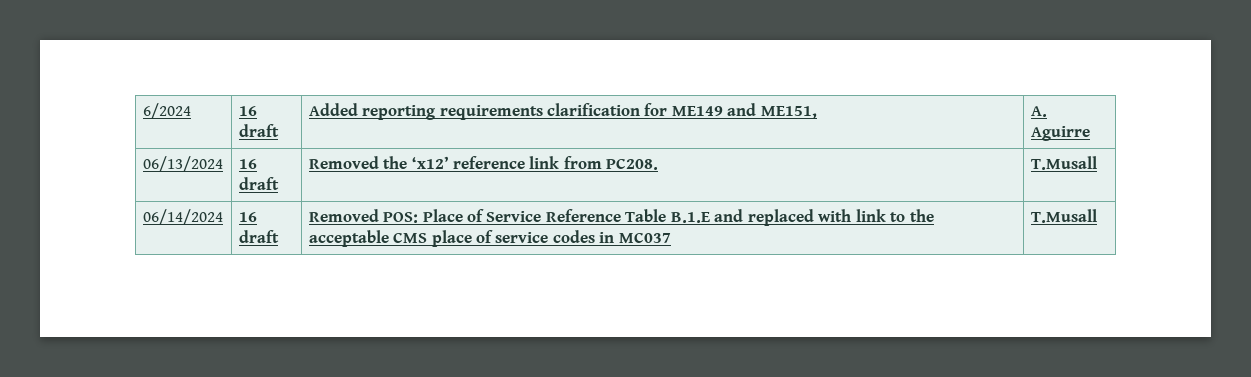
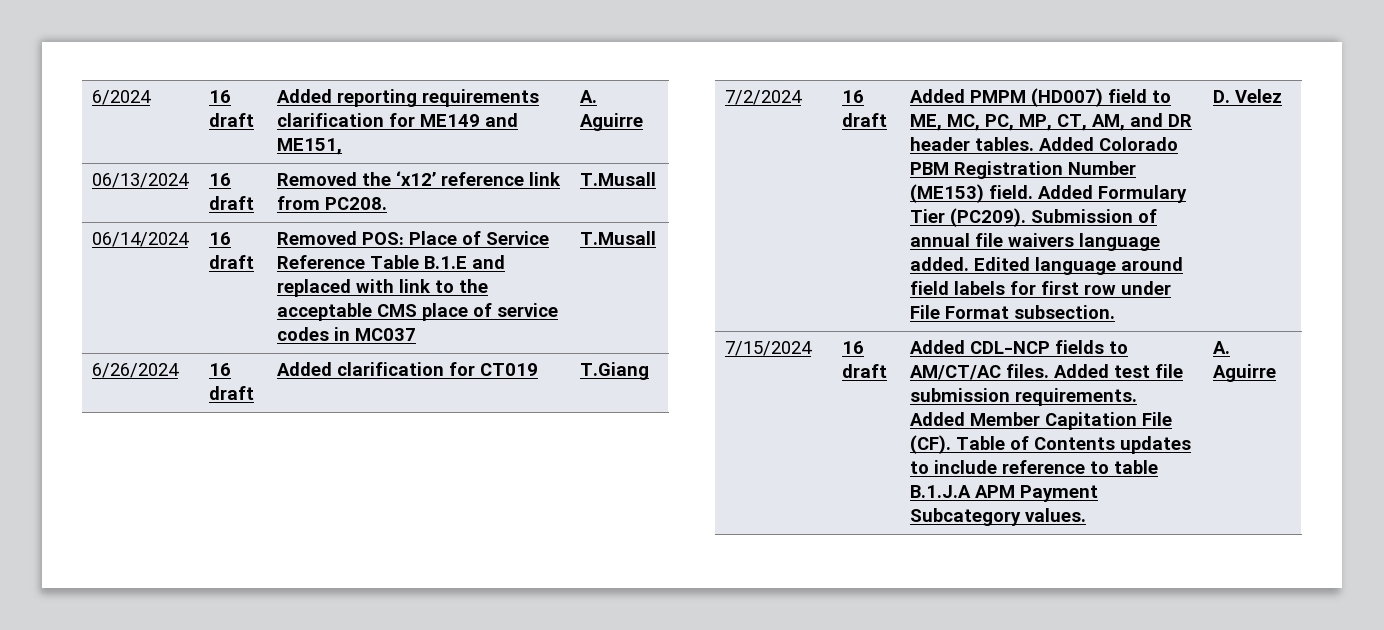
(1097, 216) none -> [92,363,180,378] [209,363,232,376] [209,386,255,400] [277,362,539,376] [580,362,650,380] [725,90,803,105] [842,90,865,103] [842,113,888,127] [910,88,1172,107] [910,113,1193,131] [910,137,1179,151] [910,161,1137,179] [910,184,1188,203] [910,208,1158,227] [910,233,1161,251] [910,257,1184,275] [910,281,1172,295] [910,305,1116,319] [1213,89,1283,103] [725,341,813,356] [842,341,865,354] [842,364,888,378] [910,340,1129,354] [910,364,1184,380] [910,388,1138,406] [910,412,1173,430] [910,435,1192,454] [910,460,1159,474] [910,485,1099,502] [910,508,1087,526] [1213,341,1231,354] [1213,364,1277,382] // 6/26/2024 | 16 draft | Added clarification for CT019 | T.Giang // 7/2/2024 | 16 draft | Added PMPM (HD007) field to ME, MC, PC, MP, CT, AM, and DR header tables. Added Colorado PBM Registration Number (ME153) field. Added Formulary Tier (PC209). Submission of annual file waivers language added. Edited language around field labels for first row under File Format subsection. | D. Velez // 7/15/2024 | 16 draft | Added CDL-NCP fields to AM/CT/AC files. Added test file submission requirements. Added Member Capitation File (CF). Table of Contents updates to include reference to table B.1.J.A APM Payment Subcategory values. | A. Aguirre

